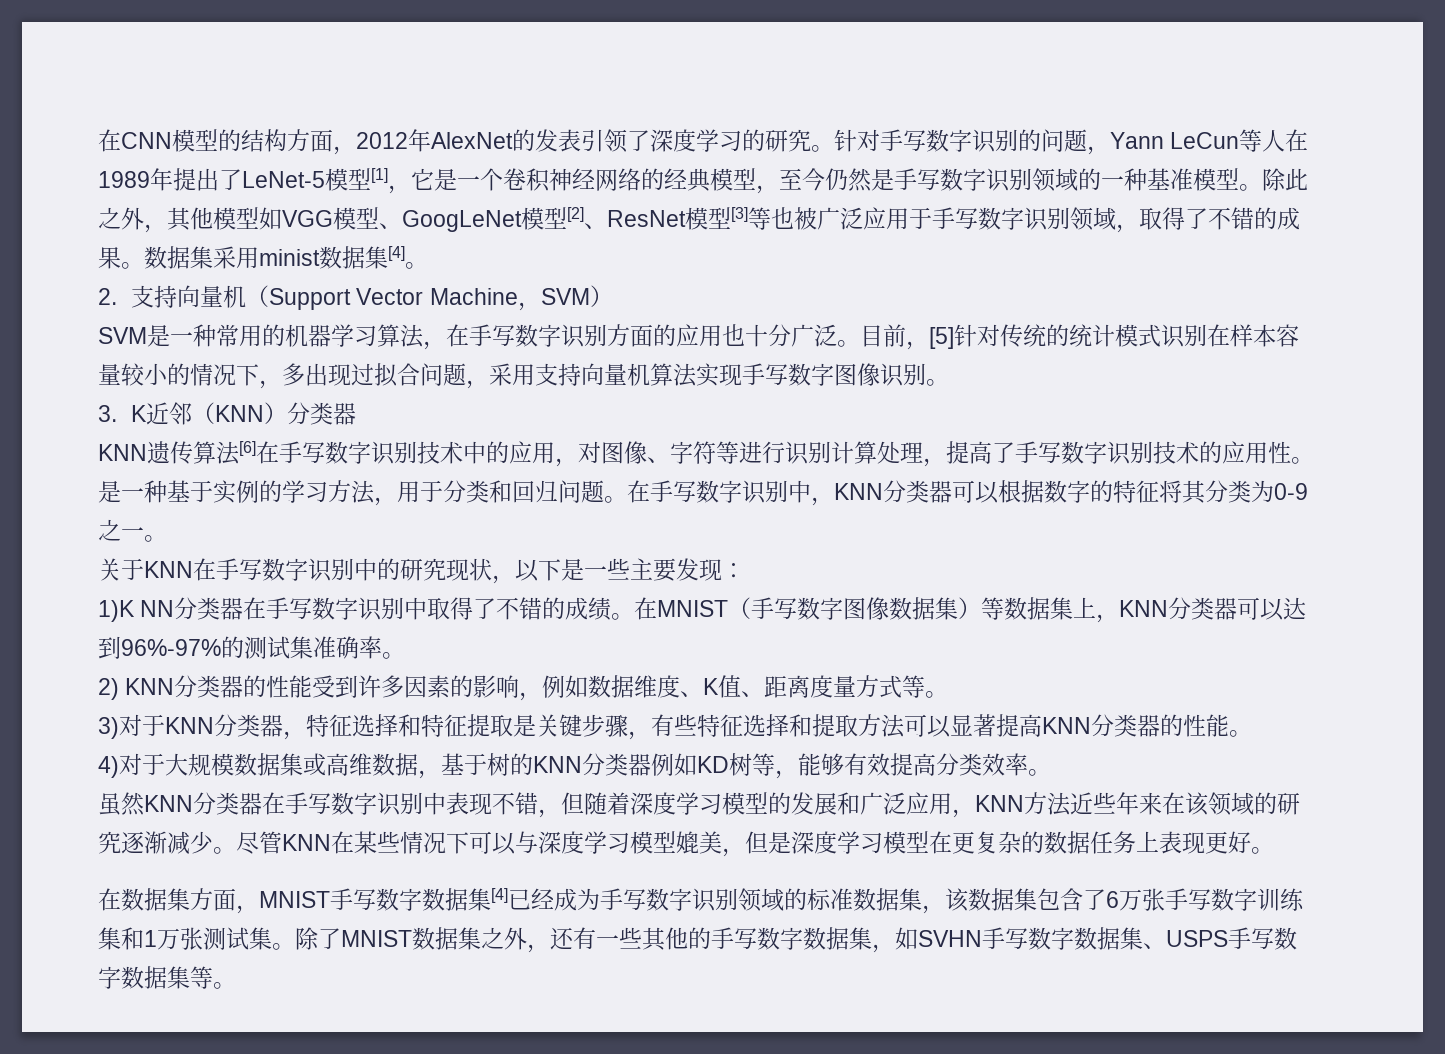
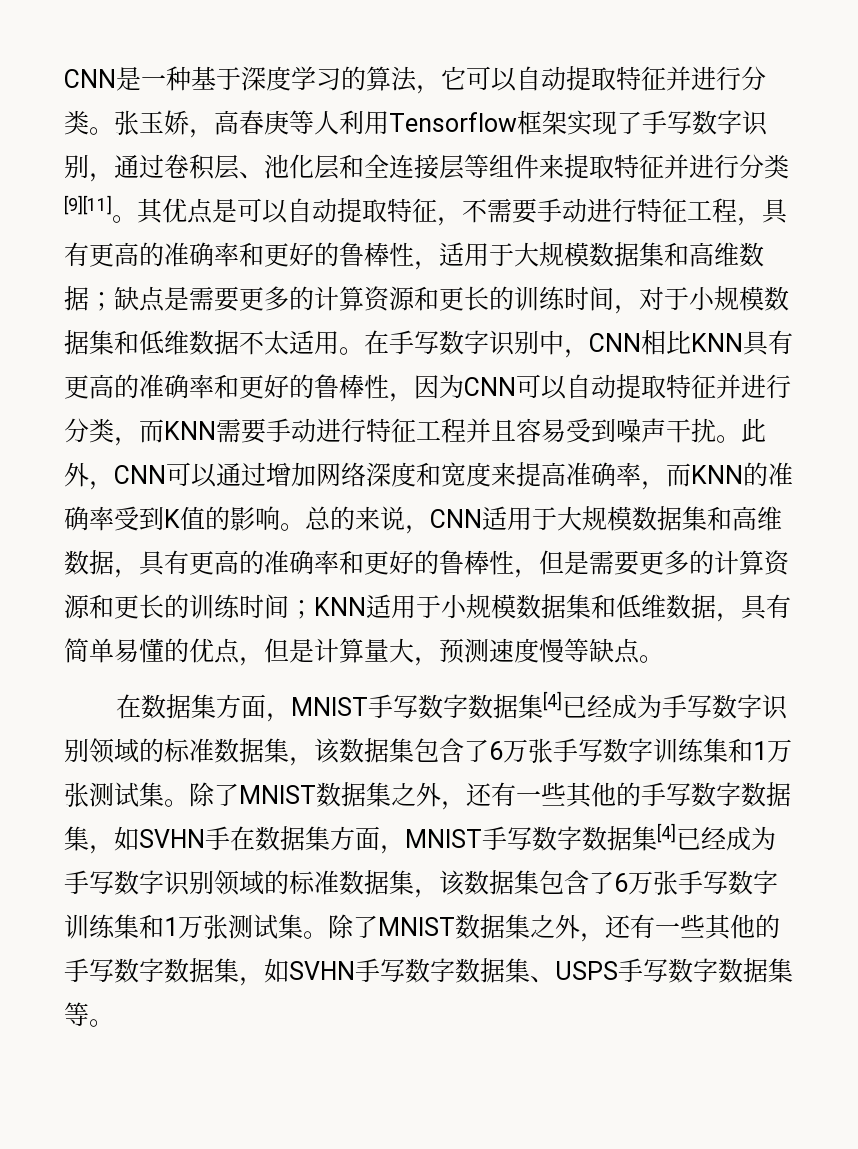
[98,129,1309,155] [98,168,388,191] [388,168,1308,194] [98,207,584,233] [584,207,1300,233] [98,246,405,269] [405,262,428,269] [98,285,613,311] [98,324,1299,350] [98,363,949,389] [98,402,357,425] [98,441,1314,467] [98,480,604,506] 在CNN模型的结构方面，2012年AlexNet的发表引领了深度学习的研究。针对手写数字识别的问题，Yann LeCun等人在1989年提出了LeNet-5模型[1]，它是一个卷积神经网络的经典模型，至今仍然是手写数字识别领域的一种基准模型。除此之外，其他模型如VGG模型、GoogLeNet模型[2]、ResNet模型[3]等也被广泛应用于手写数字识别领域，取得了不错的成果。数据集采用minist数据集[4]。 // 2.支持向量机（Support Vector Machine，SVM） // SVM是一种常用的机器学习算法，在手写数字识别方面的应用也十分广泛。目前，[5]针对传统的统计模式识别在样本容量较小的情况下，多出现过拟合问题，采用支持向量机算法实现手写数字图像识别。 // 3. K近邻（KNN）分类器 // KNN遗传算法[6]在手写数字识别技术中的应用，对图像、字符等进行识别计算处理，提高了手写数字识别技术的应用性。是一种基于实例的学习方法，用于分类和回归问题 -> [64,66,766,94] [64,110,768,138] [64,154,789,182] [64,195,112,215] [112,198,788,226] [64,242,764,270] [64,286,789,314] [64,330,339,355] CNN是一种基于深度学习的算法，它可以自动提取特征并进行分类。张玉娇，高春庚等人利用Tensorflow框架实现了手写数字识别，通过卷积层、池化层和全连接层等组件来提取特征并进行分类[9][11]。其优点是可以自动提取特征，不需要手动进行特征工程，具有更高的准确率和更好的鲁棒性，适用于大规模数据集和高维数据；缺点是需要更多的计算资源和更长的训练时间，对于小规模数据集和低维数据不太适用
[834,480,1308,504] [98,519,167,542] [98,558,745,584] [98,597,1307,623] [98,636,405,659] [98,675,949,701] [98,714,1252,740] [98,753,326,778] KNN分类器可以根据数字的特征将其分类为0-9之一。 // 关于KNN在手写数字识别中的研究现状，以下是一些主要发现： // 1)K NN分类器在手写数字识别中取得了不错的成绩。在MNIST（手写数字图像数据集）等数据集上，KNN分类器可以达到96%-97%的测试集准确率。 // 2) KNN分类器的性能受到许多因素的影响，例如数据维度、K值、距离度量方式等。 // 3)对于KNN分类器，特征选择和特征提取是关键步骤，有些特征选择和提取方法可以显著提高KNN分类器的性能。 // 4)对于大规模数据集或 -> [589,330,793,356] [64,374,791,402] [64,418,766,446] [64,462,793,490] [64,506,732,534] CNN相比KNN具有更高的准确率和更好的鲁棒性，因为CNN可以自动提取特征并进行分类，而KNN需要手动进行特征工程并且容易受到噪声干扰。此外，CNN可以通过增加网络深度和宽度来提高准确率，而KNN的准确率受到K值的影响。总的来说，CNN适用于大规模数据集和
[441,753,1051,779] [98,792,1300,818] [98,831,1274,857] 基于树的KNN分类器例如KD树等，能够有效提高分类效率。 // 虽然KNN分类器在手写数字识别中表现不错，但随着深度学习模型的发展和广泛应用，KNN方法近些年来在该领域的研究逐渐减少。尽管KNN在某些情况下可以与深度学习模型媲美，但是深度学习模型在更复杂的数据任务上表现更好。 // -> [139,550,790,578] [64,594,791,622] [64,638,664,666] [116,691,789,722] [64,738,792,766] [64,782,791,810] [64,826,230,854] 具有更高的准确率和更好的鲁棒性，但是需要更多的计算资源和更长的训练时间；KNN适用于小规模数据集和低维数据，具有简单易懂的优点，但是计算量大，预测速度慢等缺点。 // 在数据集方面，MNIST手写数字数据集[4]已经成为手写数字识别领域的标准数据集，该数据集包含了6万张手写数字训练集和1万张测试集。除了MNIST数据集之外，还有一些其他的手写数字数据集，如SVHN手

